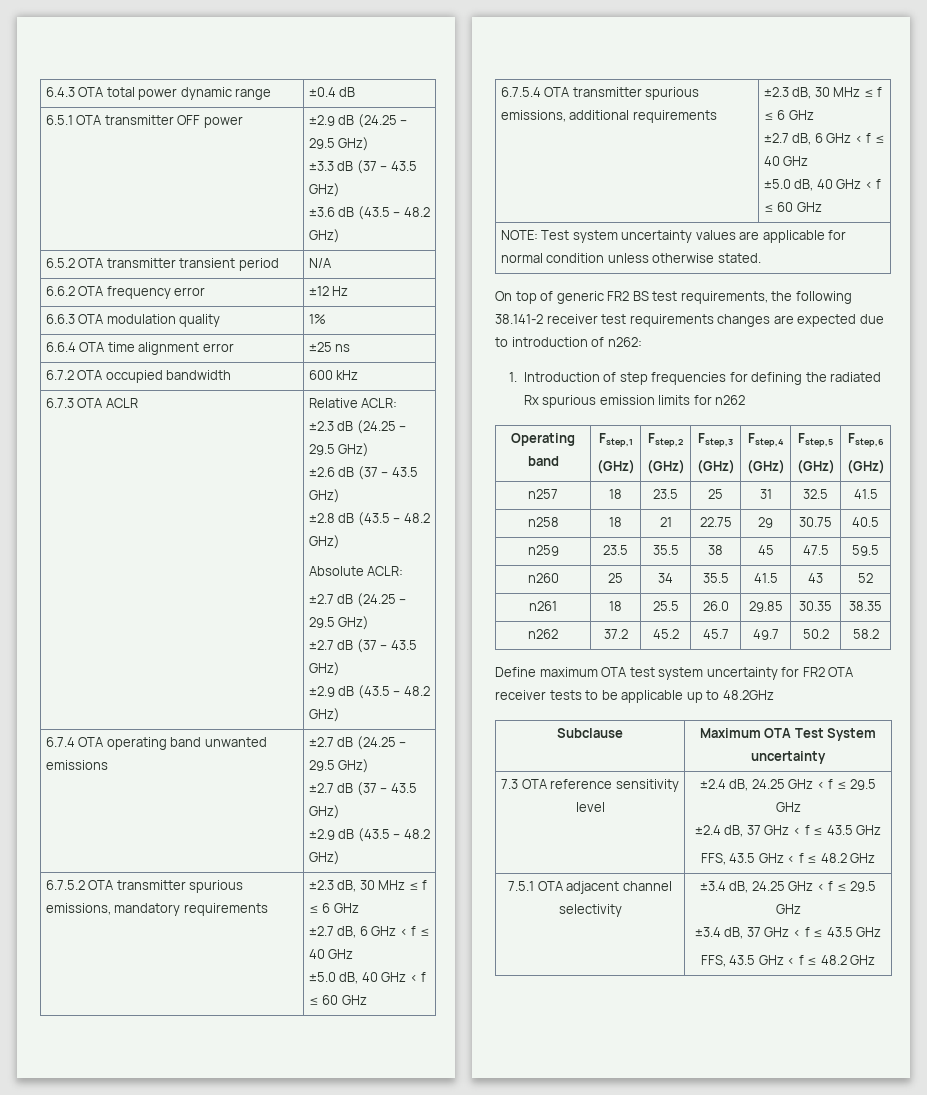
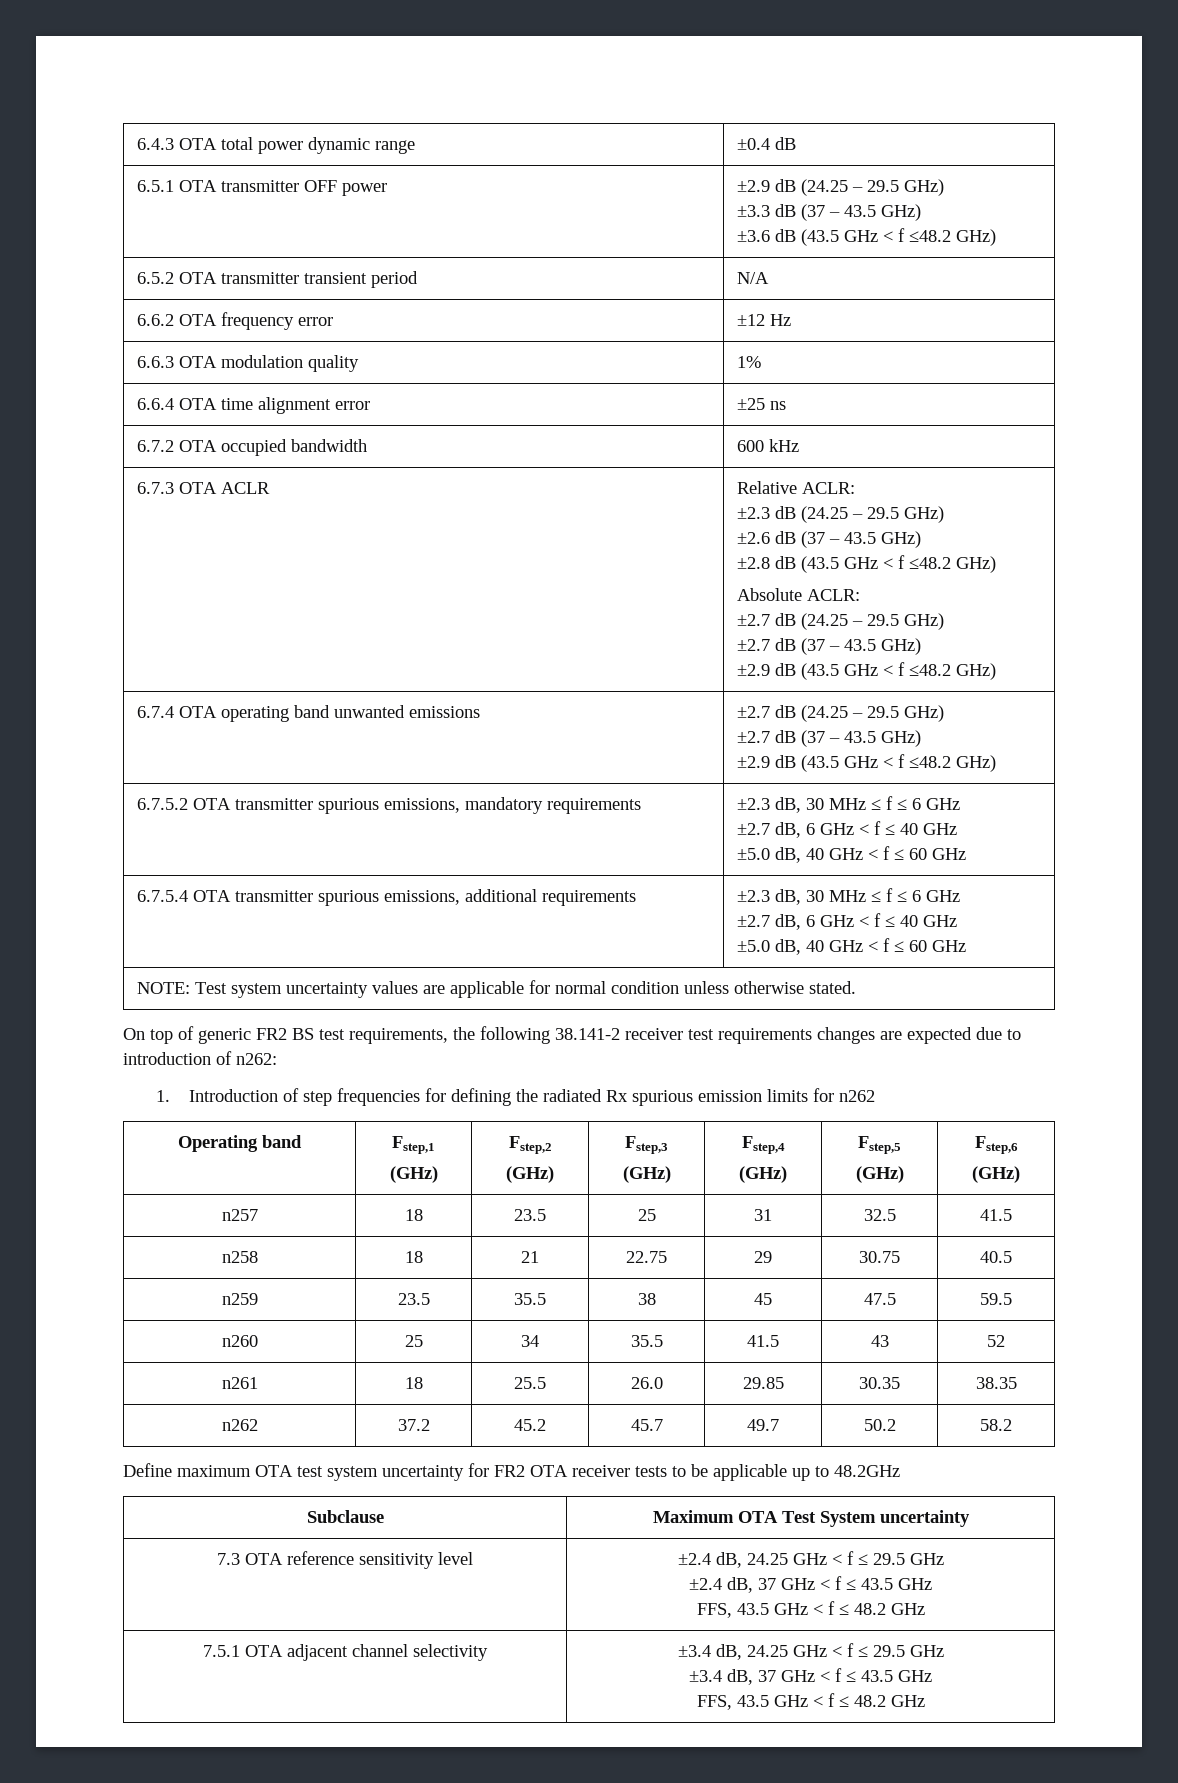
[393,207,430,217] – 48.2 -> [843,228,951,242] GHz < f ≤48.2
[393,513,430,523] – 48.2 -> [843,555,951,569] GHz < f ≤48.2
[393,686,430,696] – 48.2 -> [843,662,951,676] GHz < f ≤48.2
[393,829,430,839] – 48.2 -> [843,754,951,768] GHz < f ≤48.2

